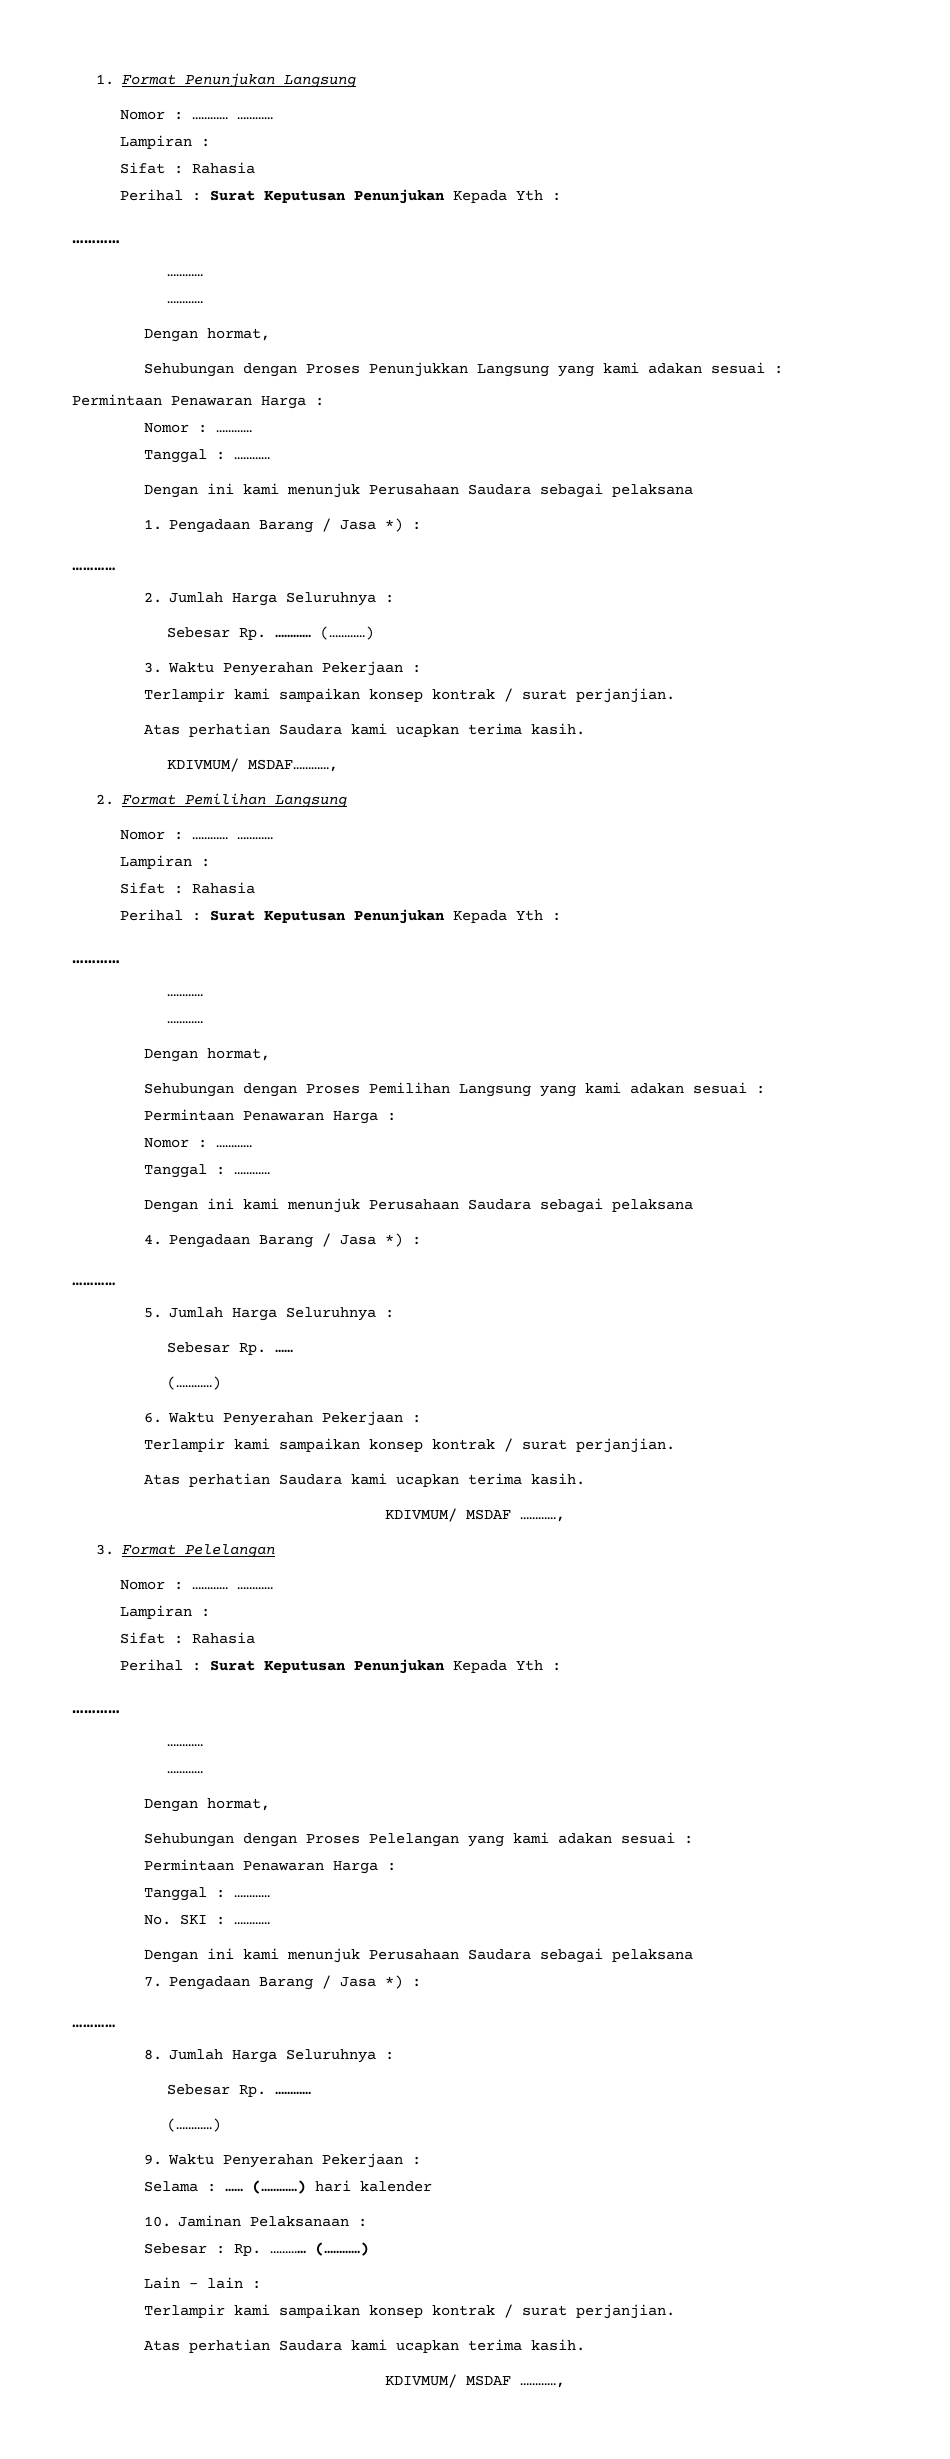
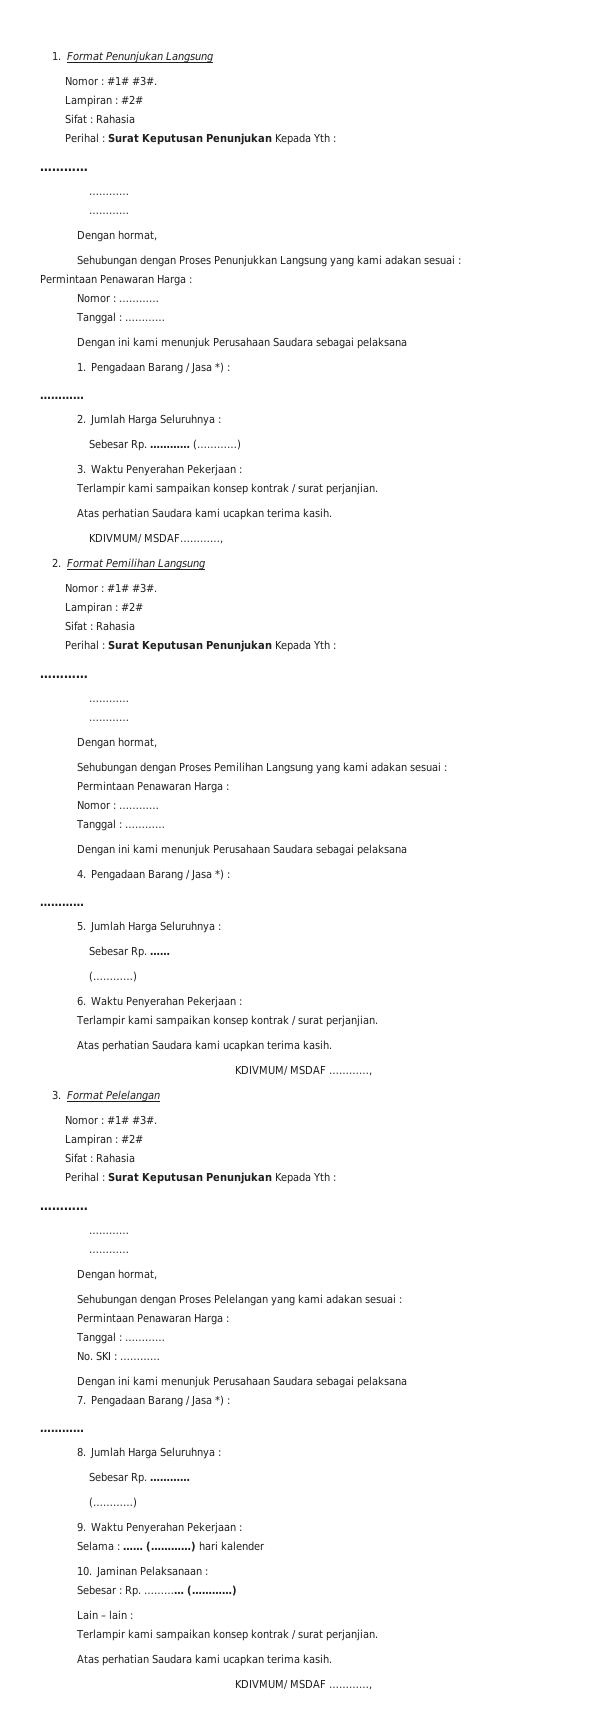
[191,117,273,120] [119,135,210,149] ………… ………… // Lampiran : -> [106,76,157,86] [64,95,143,107] #1# #3#. // Lampiran : #2#
[191,837,273,840] [119,855,210,869] ………… ………… // Lampiran : -> [106,583,157,593] [64,602,143,614] #1# #3#. // Lampiran : #2#
[191,1587,273,1590] [119,1605,210,1619] ………… ………… // Lampiran : -> [106,1115,157,1125] [64,1134,143,1146] #1# #3#. // Lampiran : #2#

